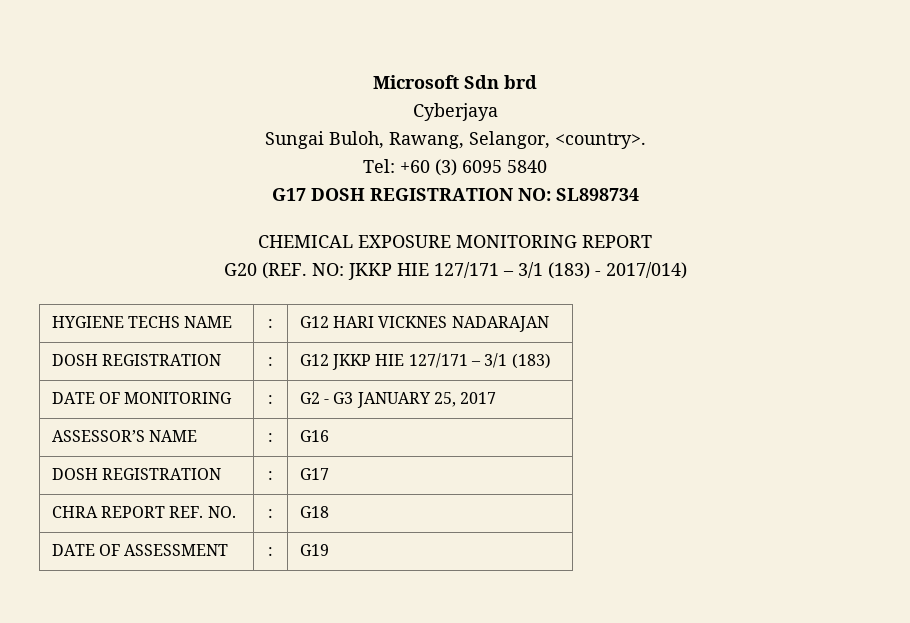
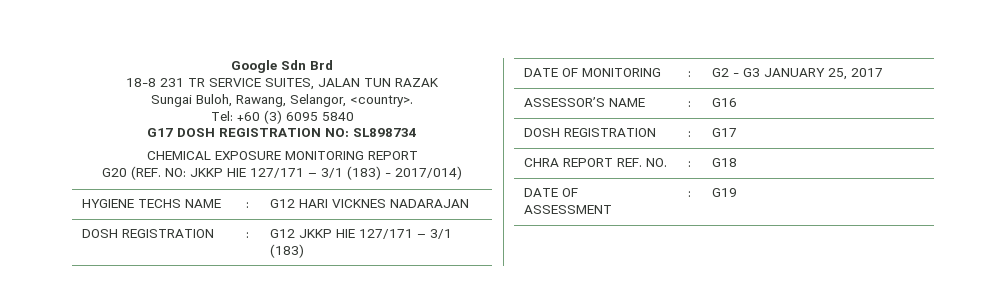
[373,75,537,89] [412,103,498,121] Microsoft Sdn brd // Cyberjaya -> [231,60,333,73] [126,78,439,90] Google Sdn Brd // 18-8 231 TR SERVICE SUITES, JALAN TUN RAZAK

